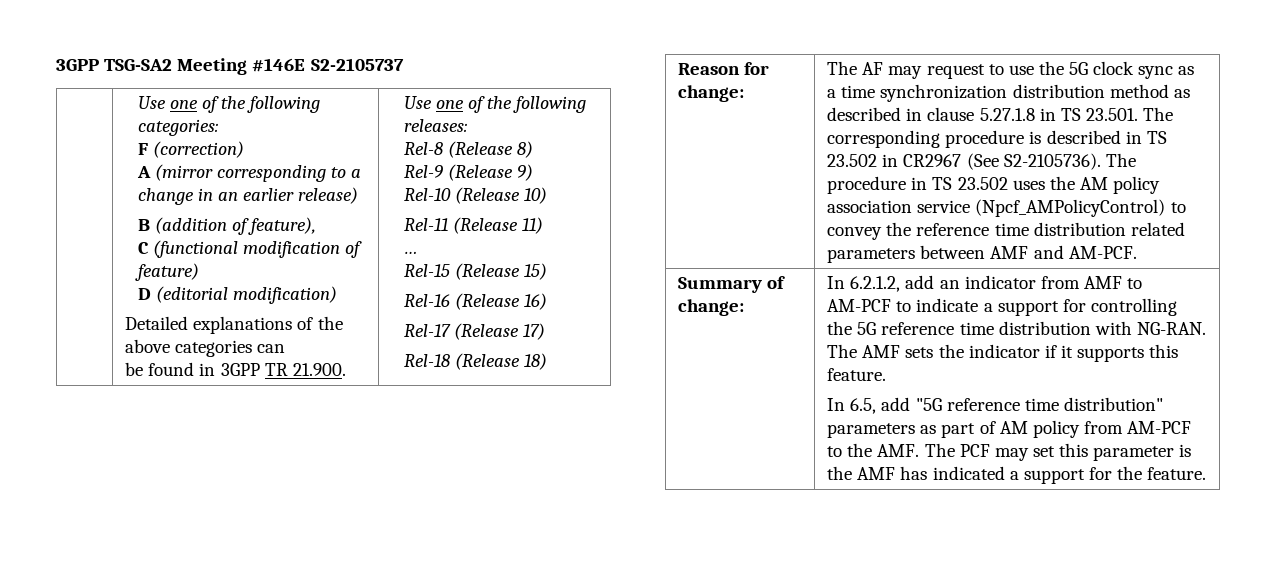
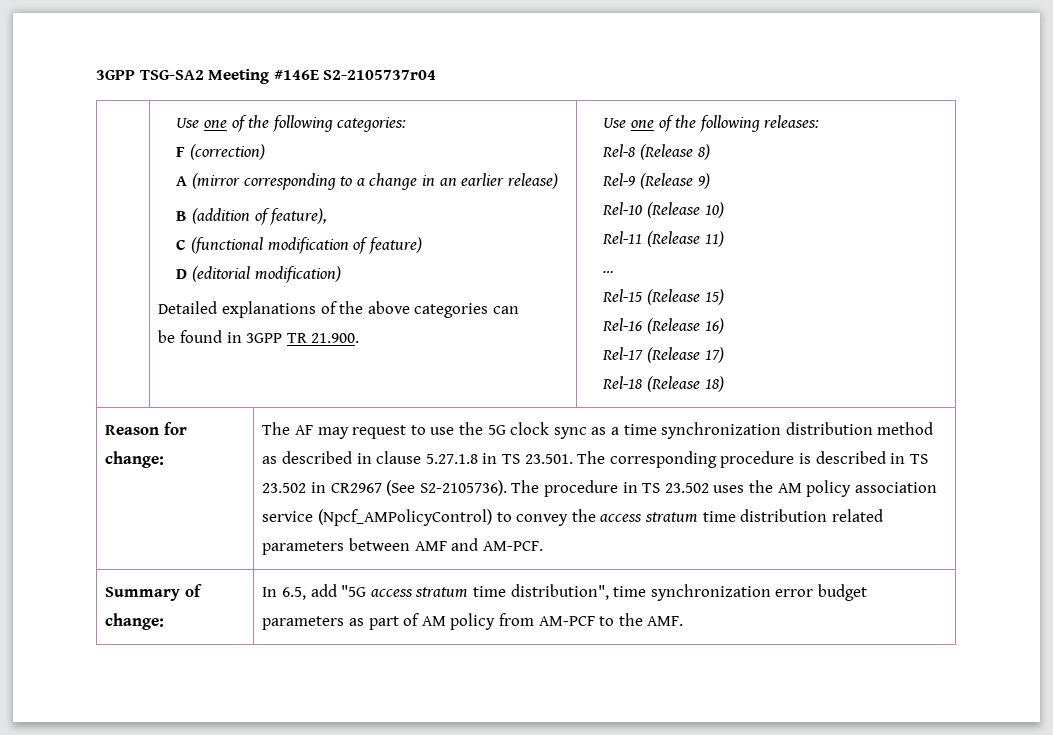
[310,58,404,71] S2-2105737 -> [323,70,437,80] S2-2105737r04
[916,223,990,236] reference -> [600,512,698,523] access stratum
[850,275,1143,292] [827,298,1177,316] [827,321,1206,335] [827,344,1179,362] [827,368,887,381] [827,397,1163,414] 6.2.1.2, add an indicator from AMF to AM-PCF to indicate a support for controlling the 5G reference time distribution with NG-RAN. The AMF sets the indicator if it supports this feature. // In 6.5, add "5G reference time distribution" -> [282,584,867,601] 6.5, add "5G access stratum time distribution", time synchronization error budget
[924,443,1192,461] [827,466,1207,484] The PCF may set this parameter is the AMF has indicated a support for the feature. -> (684, 621) none

